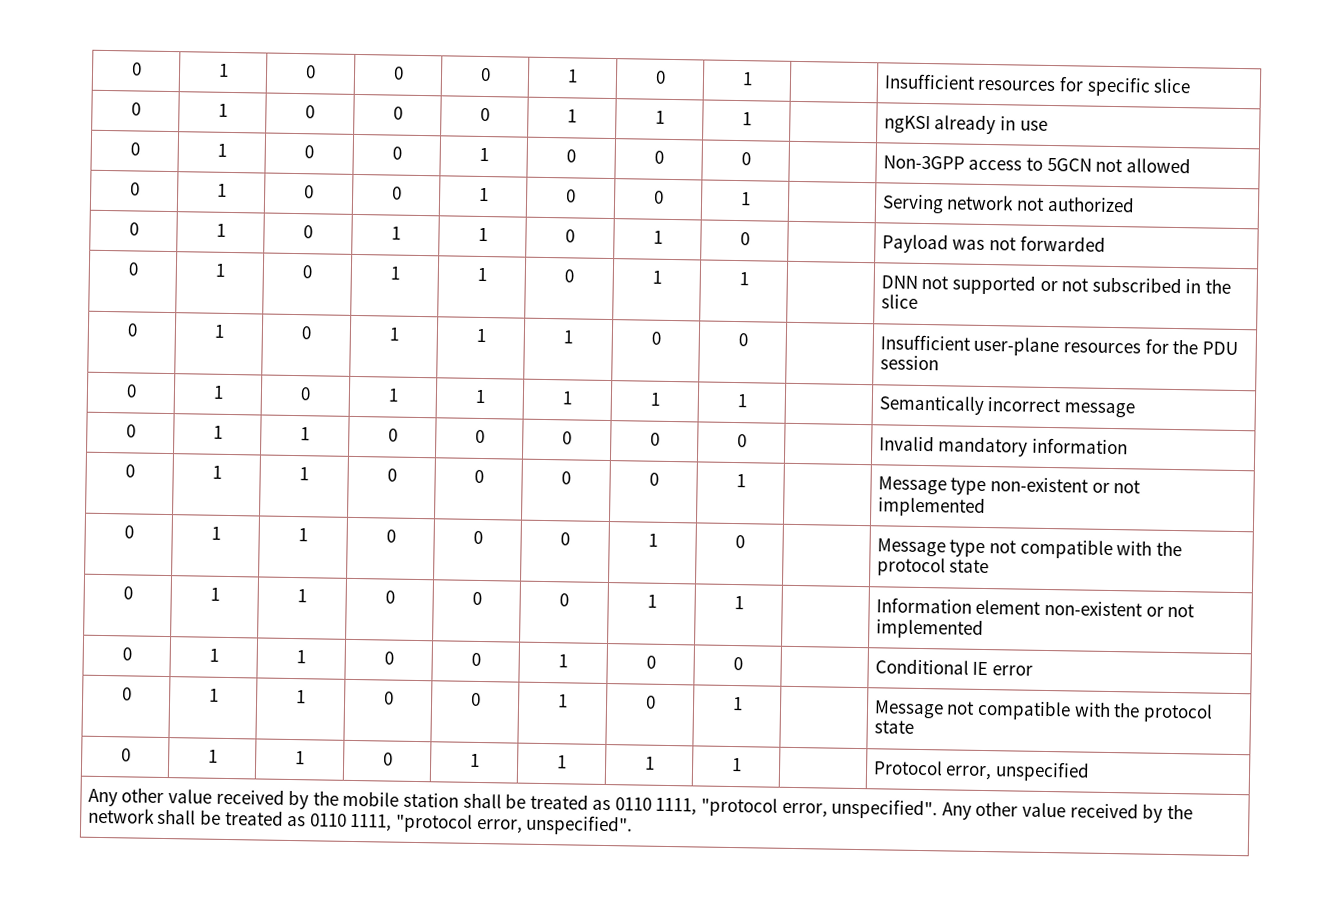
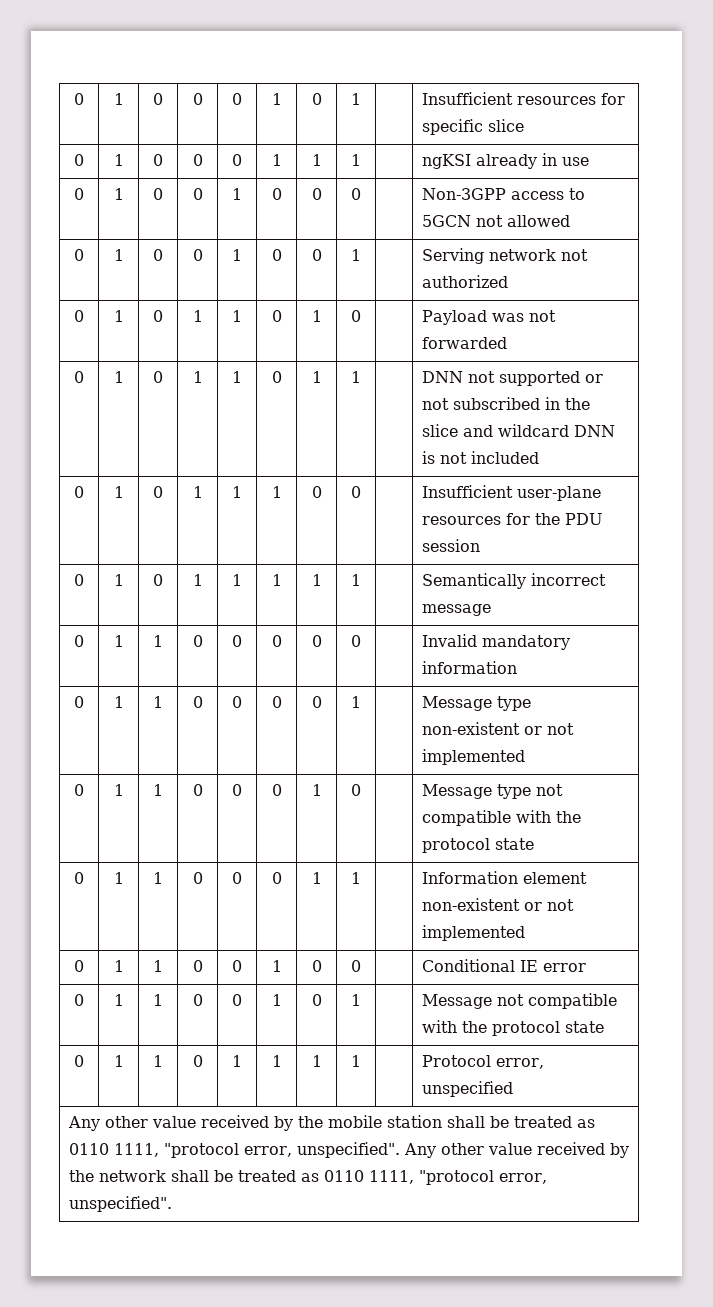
(918, 301) none -> [462,424,615,437] [421,451,539,464] and wildcard DNN is not included

